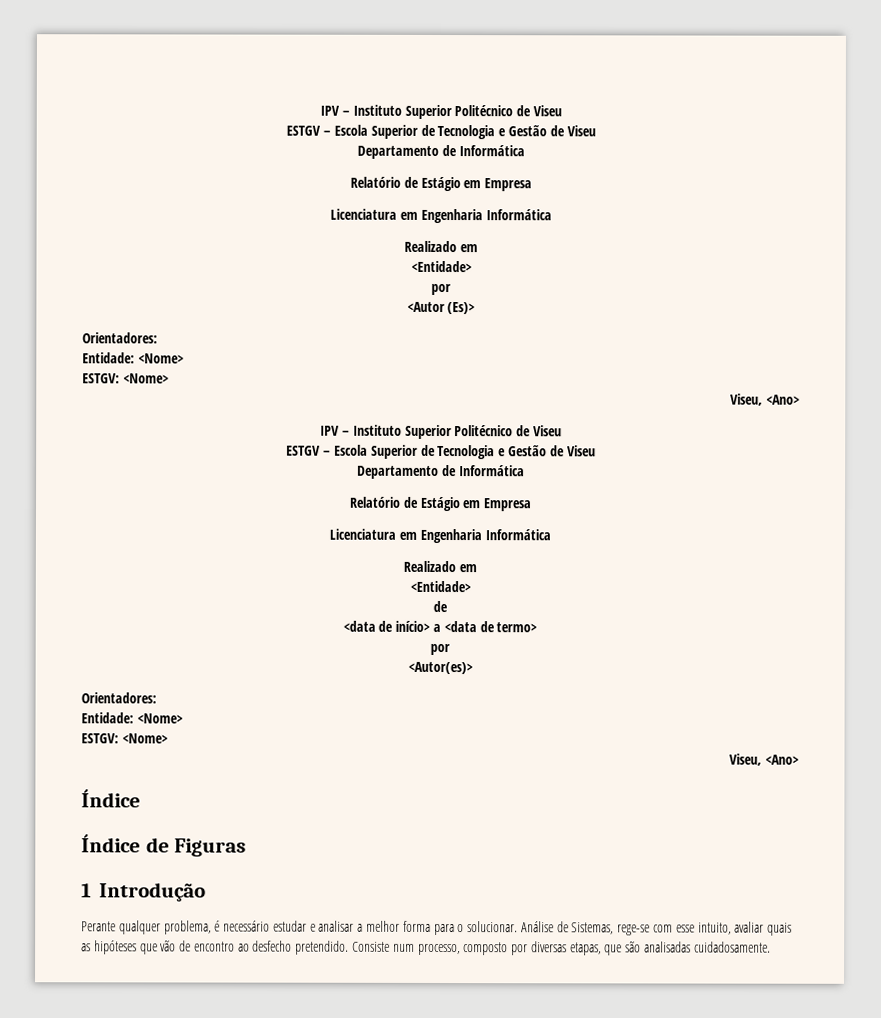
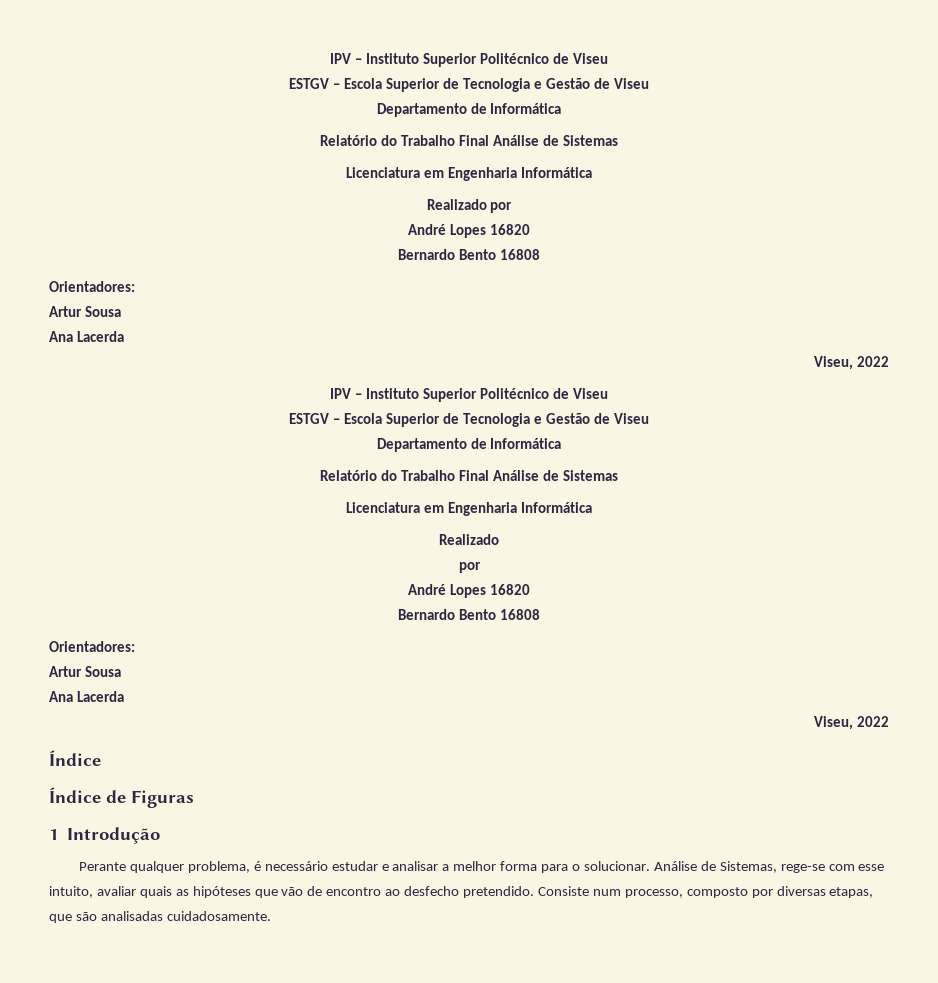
[403,176,533,192] [330,208,552,224] [404,240,478,253] [410,260,472,273] [431,283,451,296] [406,301,476,315] [82,332,158,344] [82,352,184,364] [82,373,169,384] [730,393,800,406] de Estágio em Empresa // Licenciatura em Engenharia Informática // Realizado em // <Entidade> // por // <Autor (Es)> // Orientadores: // Entidade: <Nome> // ESTGV: <Nome> // Viseu, <Ano> -> [381,135,618,146] [346,167,592,181] [426,199,513,213] [408,224,530,238] [398,249,540,260] [49,281,135,292] [49,306,121,317] [49,331,124,342] [814,356,889,370] do Trabalho Final Análise de Sistemas // Licenciatura em Engenharia Informática // Realizado por // André Lopes 16820 // Bernardo Bento 16808 // Orientadores: // Artur Sousa // Ana Lacerda // Viseu, 2022
[403,496,533,512] [329,528,551,544] [403,560,477,573] [409,580,471,593] [433,600,448,613] [342,620,538,633] [430,643,450,656] [407,661,473,675] [81,692,157,704] [81,712,183,724] [81,733,168,744] [729,753,799,766] de Estágio em Empresa // Licenciatura em Engenharia Informática // Realizado em // <Entidade> // de // <data de início> a <data de termo> // por // <Autor(es)> // Orientadores: // Entidade: <Nome> // ESTGV: <Nome> // Viseu, <Ano> -> [381,470,618,481] [346,502,592,516] [439,534,499,545] [458,562,481,573] [408,584,530,598] [398,609,540,620] [49,641,135,652] [49,666,121,677] [49,691,124,702] [814,716,889,730] do Trabalho Final Análise de Sistemas // Licenciatura em Engenharia Informática // Realizado // por // André Lopes 16820 // Bernardo Bento 16808 // Orientadores: // Artur Sousa // Ana Lacerda // Viseu, 2022

